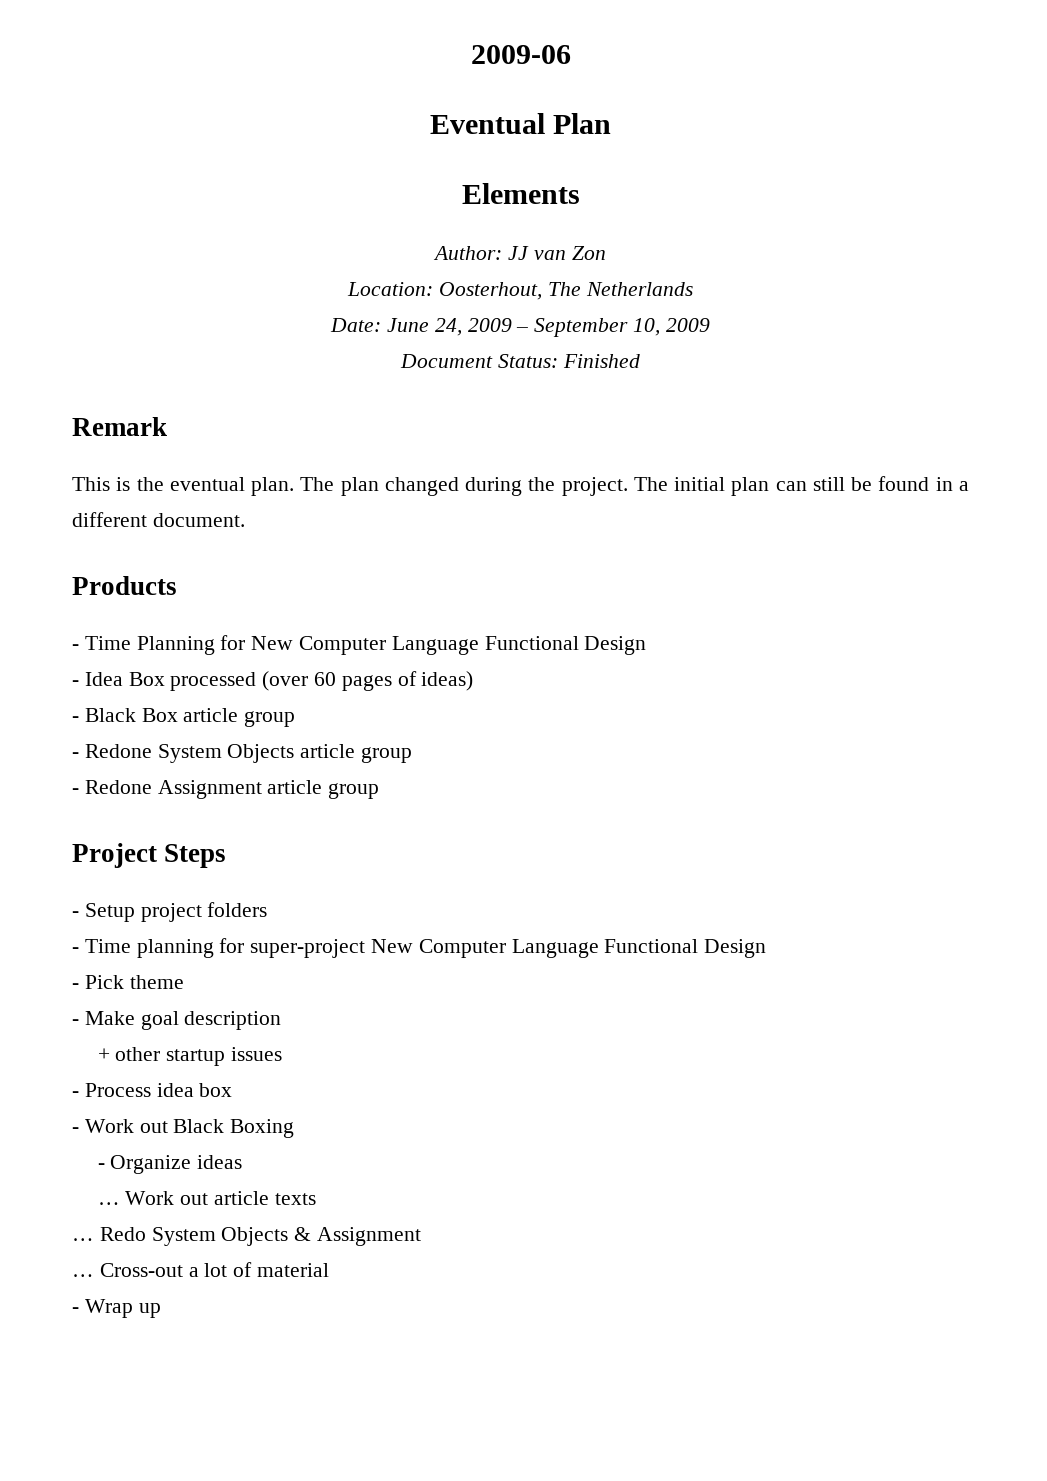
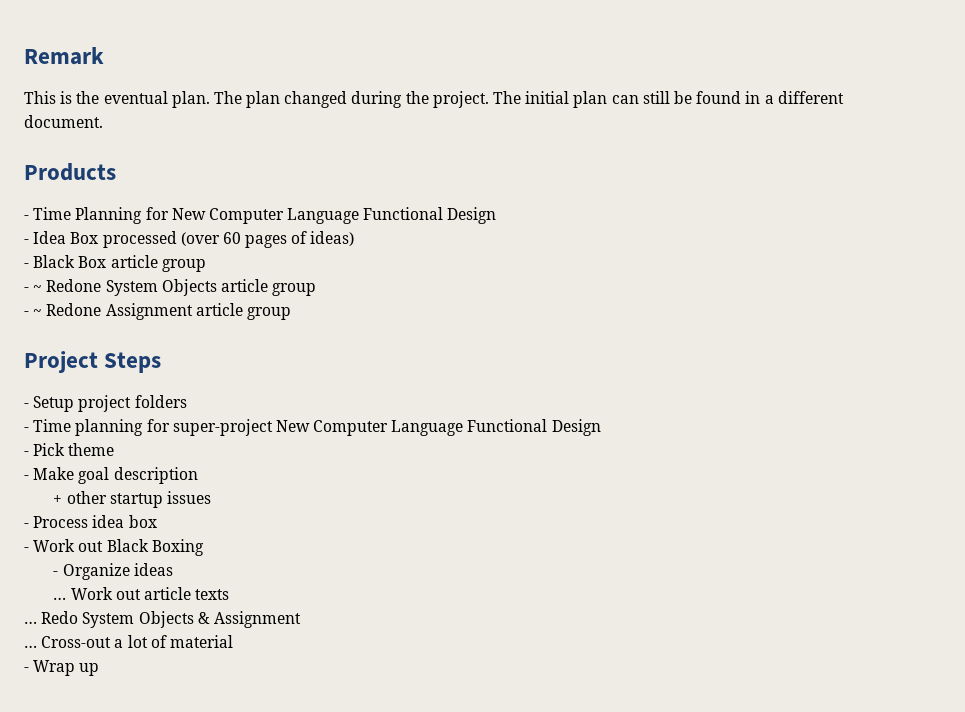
[470,45,571,64] [429,113,612,134] [461,183,580,204] [433,246,606,260] [347,282,693,300] [330,318,710,337] [400,354,640,368] 2009-06 // Eventual Plan // Elements // Author: JJ van Zon // Location: Oosterhout, The Netherlands // Date: June 24, 2009 – September 10, 2009 // Document Status: Finished // -> (24, 56) none
(79, 755) none -> [33,285,43,292] ~
(79, 791) none -> [33,309,43,316] ~

